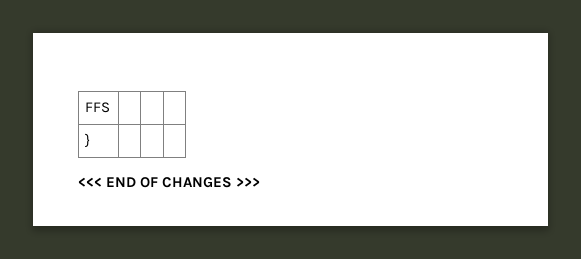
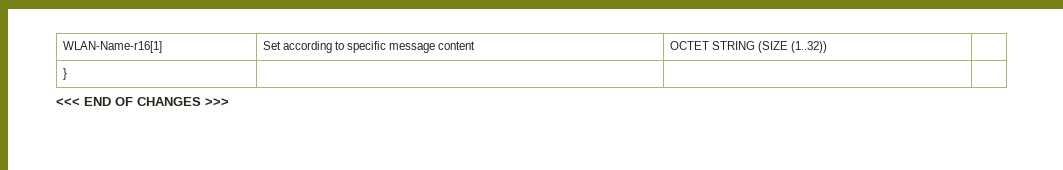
[85,102,111,113] FFS | | -> [62,41,162,53] [262,41,476,53] [669,41,827,53] WLAN-Name-r16[1] | Set according to specific message content | OCTET STRING (SIZE (1..32))

